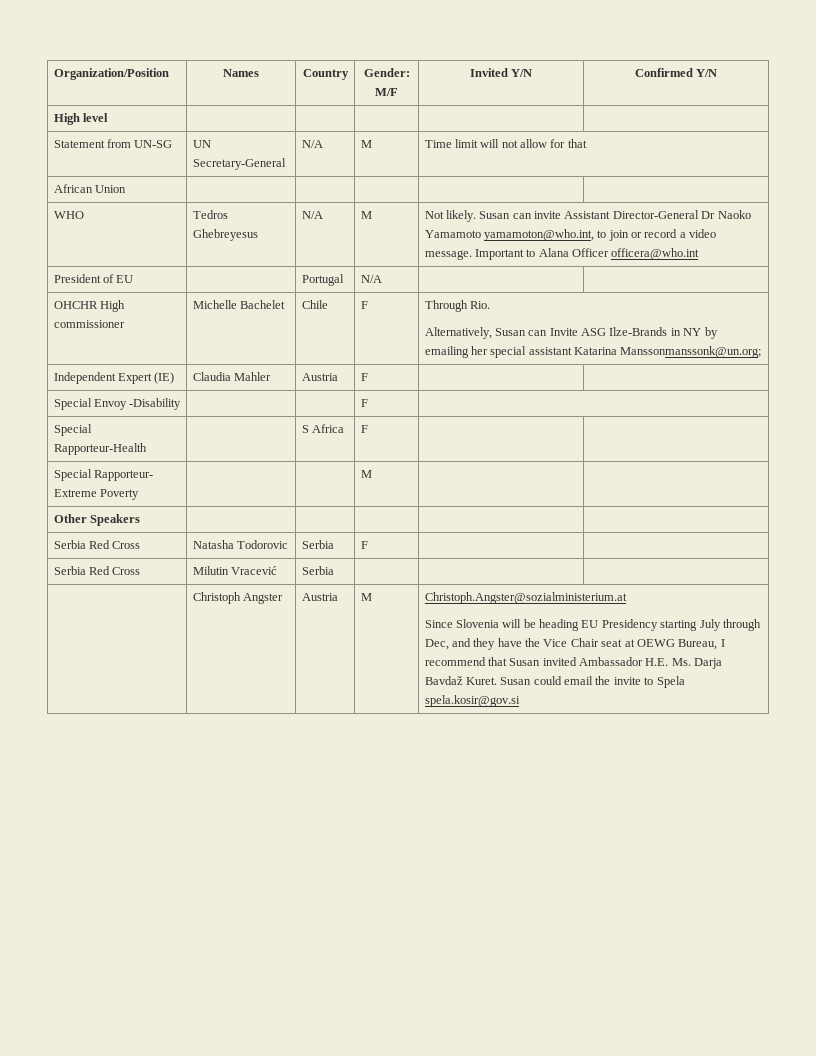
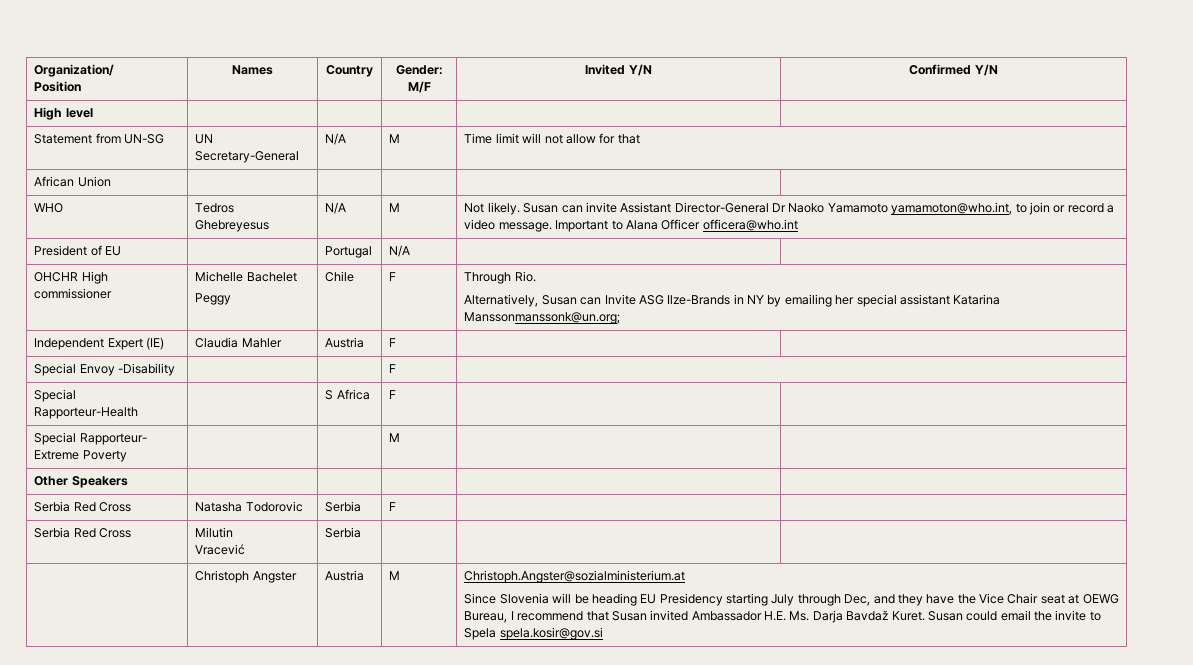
[53,68,169,80] Organization/Position -> [34,64,115,77] [34,81,82,92] Organization/ // Position
(285, 304) none -> [195,293,232,305] // Peggy
(229, 570) none -> (234, 532) //

